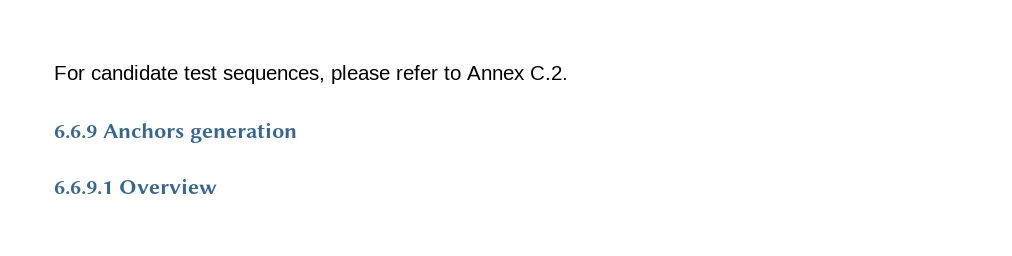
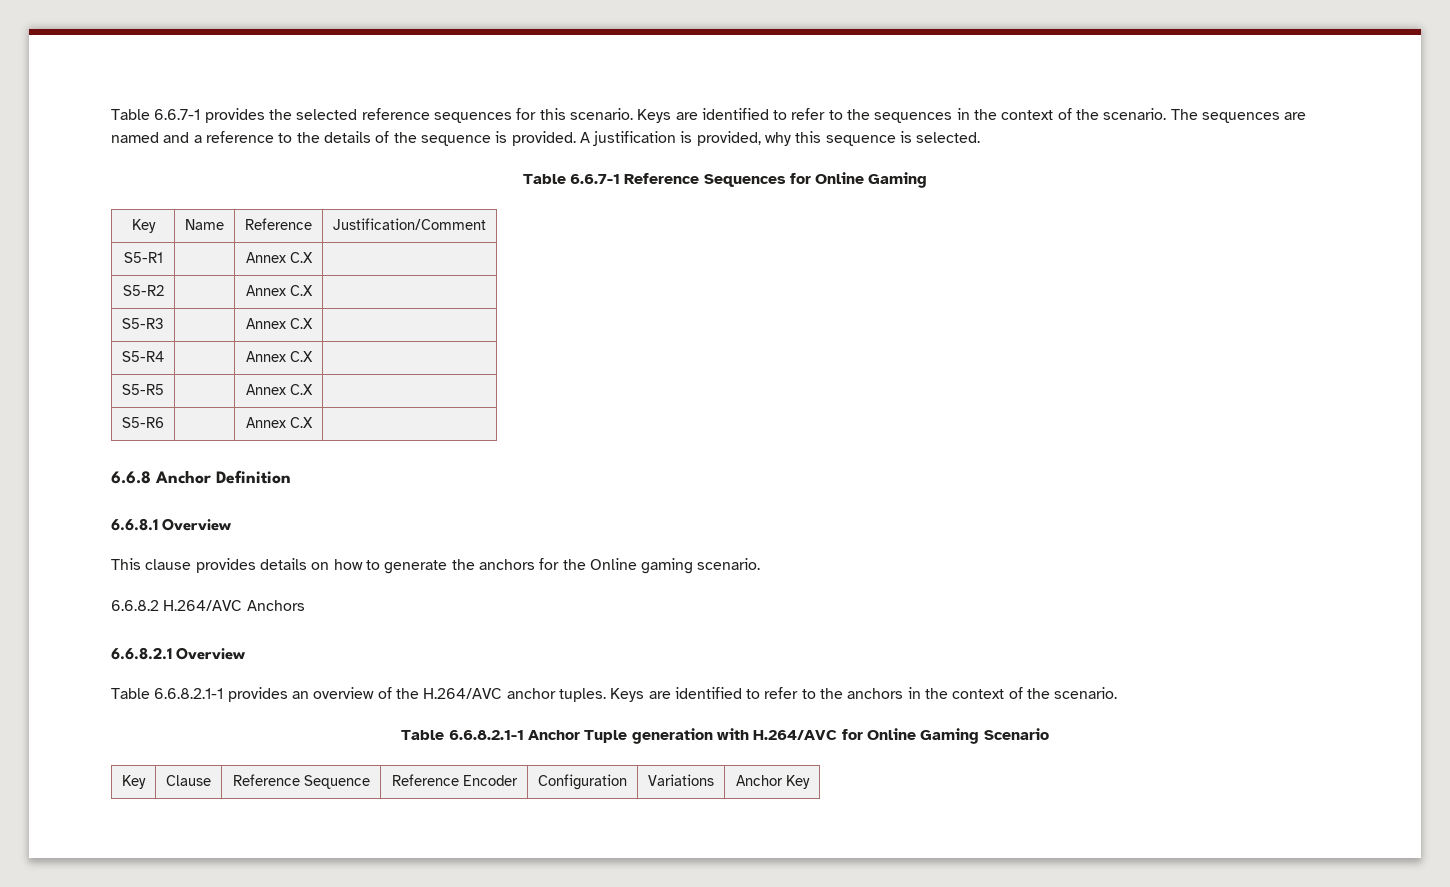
[54,65,568,84] [54,122,297,143] [54,178,217,195] For candidate test sequences, please refer to Annex C.2. // 6.6.9 Anchors generation // 6.6.9.1 Overview -> [111,108,1307,123] [111,131,981,146] [522,172,928,188] [131,219,156,233] [185,219,224,230] [245,218,312,230] [333,218,486,230] [123,252,163,263] [245,252,313,263] [122,285,164,296] [245,285,313,296] [122,318,164,329] [245,318,313,329] [122,351,164,362] [245,351,313,362] [122,384,164,395] [245,384,313,395] [122,417,164,428] [245,417,313,428] [111,470,291,484] [111,518,232,531] [111,558,761,574] [111,600,305,611] [111,647,246,660] [111,687,1118,702] [401,728,1049,744] [122,775,146,789] [166,775,211,786] [232,774,370,789] [391,774,518,786] [538,774,627,790] [648,774,714,786] [735,775,810,789] Table 6.6.7-1 provides the selected reference sequences for this scenario. Keys are identified to refer to the sequences in the context of the scenario. The sequences are named and a reference to the details of the sequence is provided. A justification is provided, why this sequence is selected. // Table 6.6.7-1 Reference Sequences for Online Gaming // Key | Name | Reference | Justification/Comment // S5-R1 | | Annex C.X | // S5-R2 | | Annex C.X | // S5-R3 | | Annex C.X | // S5-R4 | | Annex C.X | // S5-R5 | | Annex C.X | // S5-R6 | | Annex C.X | // 6.6.8 Anchor Definition // 6.6.8.1 Overview // This clause provides details on how to generate the anchors for the Online gaming scenario. // 6.6.8.2 H.264/AVC Anchors // 6.6.8.2.1 Overview // Table 6.6.8.2.1-1 provides an overview of the H.264/AVC anchor tuples. Keys are identified to refer to the anchors in the context of the scenario. // Table 6.6.8.2.1-1 Anchor Tuple generation with H.264/AVC for Online Gaming Scenario // Key | Clause | Reference Sequence | Reference Encoder | Configuration | Variations | Anchor Key

